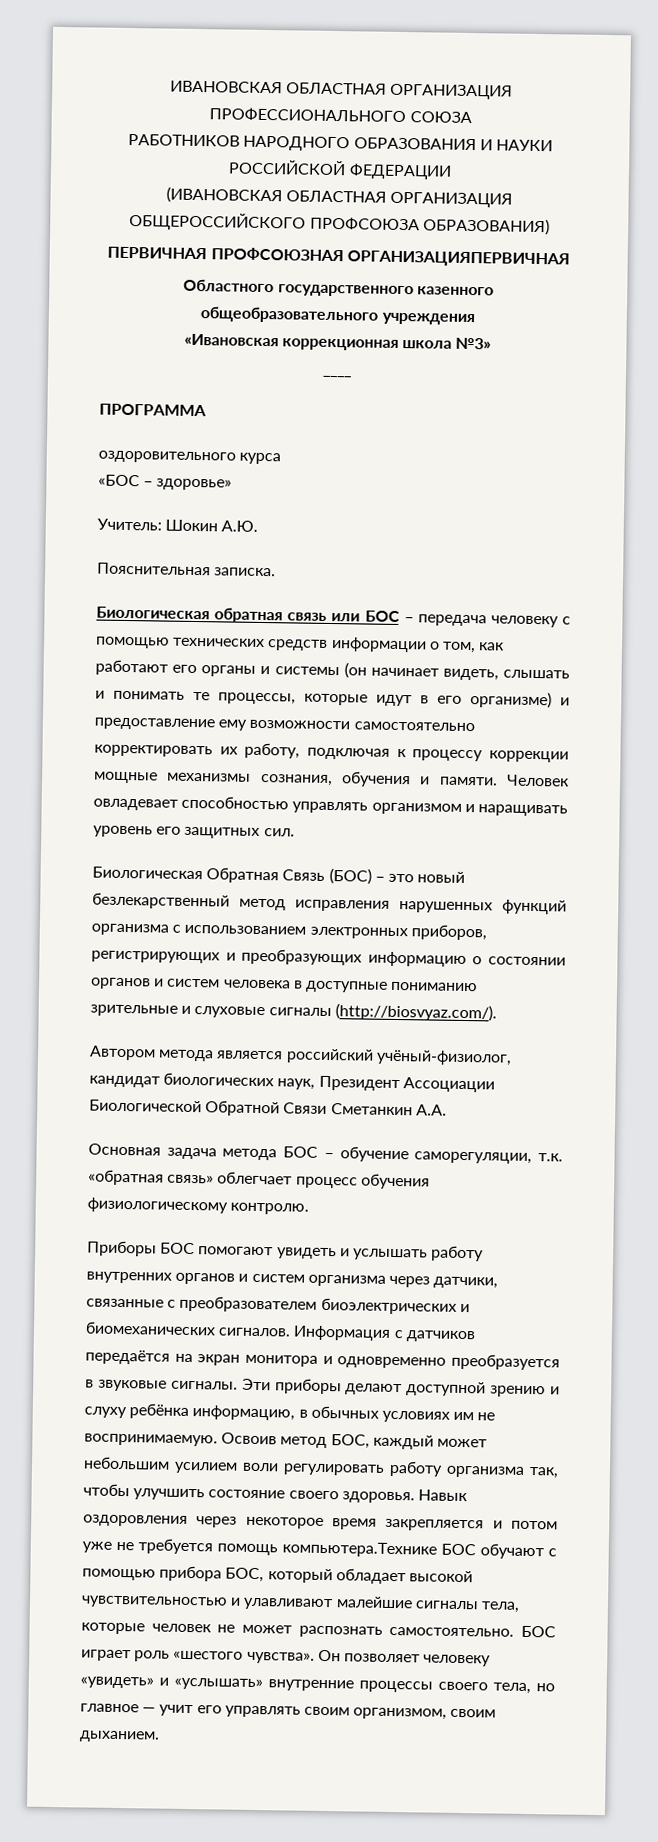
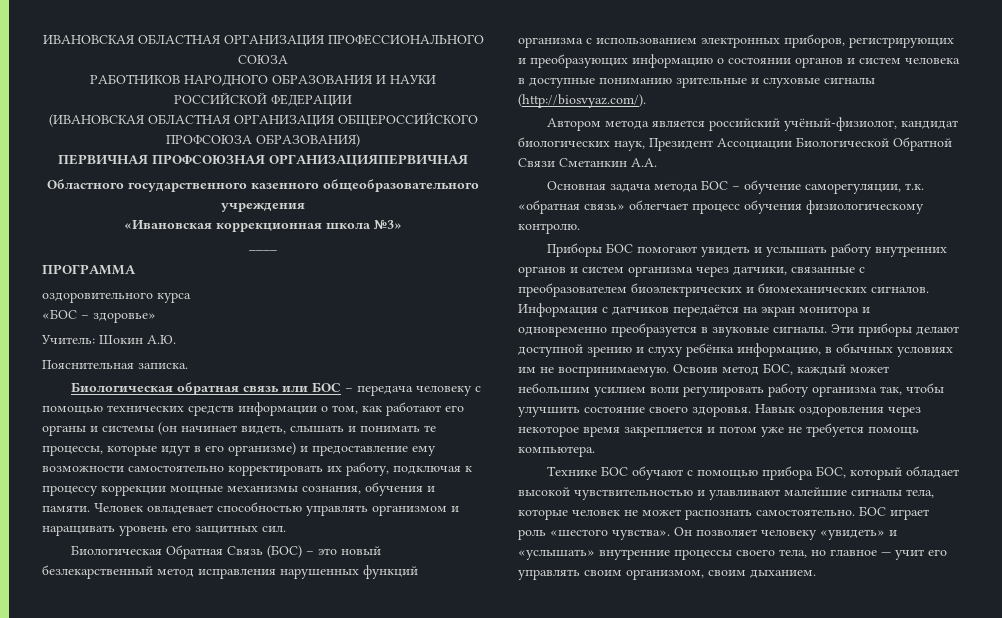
[282,1541,437,1558] компьютера.Технике -> [518,446,595,457] [547,466,598,476] компьютера. // Технике

